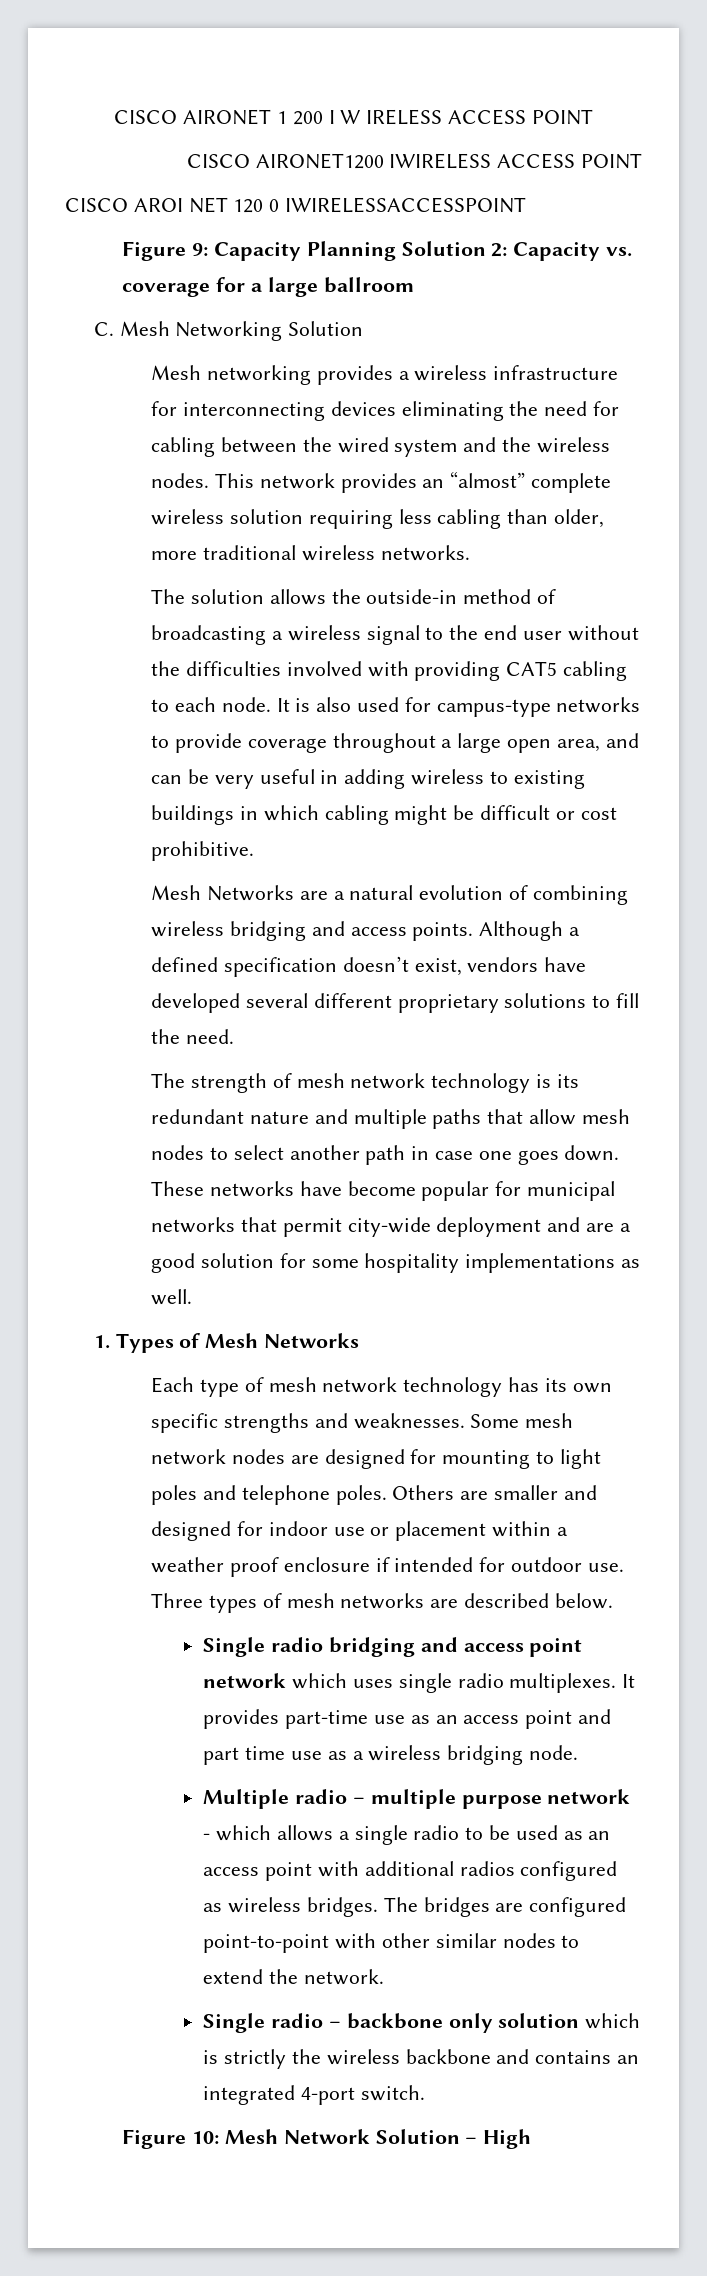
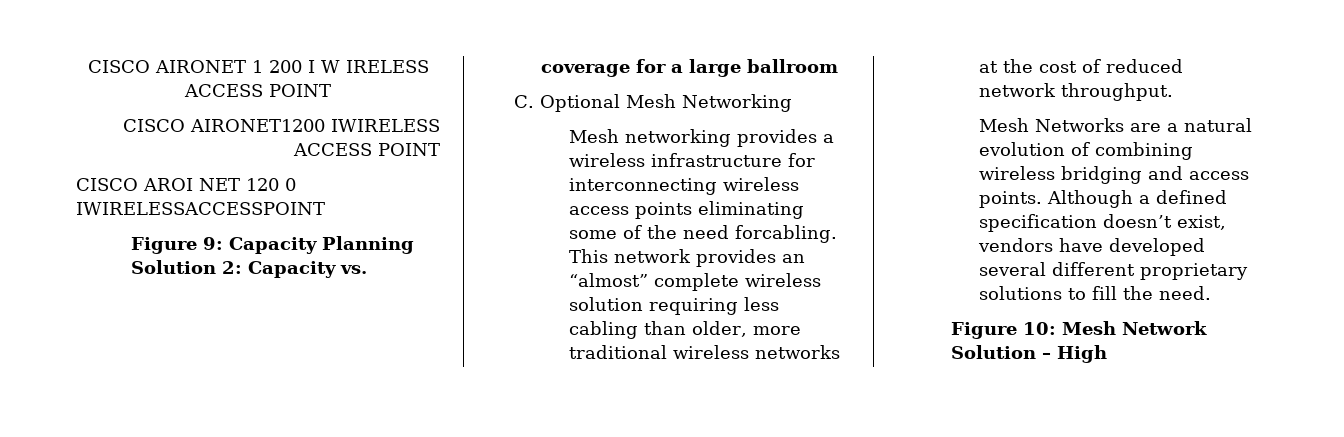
(114, 329) none -> [539,94,620,112] Optional
[288,321,364,336] Solution -> (792, 103) none
[330,401,619,421] [151,437,610,457] [151,473,210,488] devices eliminating the need for cabling between the wired system and the wireless nodes. -> [723,177,800,191] [569,201,805,219] [569,225,838,243] wireless access points eliminating some of the need forcabling.
[380,545,470,561] [151,589,556,605] [151,625,639,645] [151,661,627,681] [151,697,641,717] [151,733,639,753] [151,769,585,789] [151,805,617,825] [151,841,255,861] networks. // The solution allows the outside-in method of broadcasting a wireless signal to the end user without the difficulties involved with providing CAT5 cabling to each node. It is also used for campus-type networks to provide coverage throughout a large open area, and can be very useful in adding wireless to existing buildings in which cabling might be difficult or cost prohibitive. -> [755,345,841,359] [979,59,1184,73] [979,83,1174,101] networks at the cost of reduced network throughput.
[151,1073,579,1093] [151,1109,630,1129] [151,1145,620,1165] [151,1181,615,1201] [151,1217,631,1237] [151,1253,640,1273] [151,1289,193,1305] [93,1333,359,1353] [151,1377,612,1397] [151,1413,574,1433] [151,1449,601,1469] [151,1485,597,1505] [151,1521,568,1541] [151,1557,624,1577] [151,1593,613,1613] [203,1637,583,1657] [203,1673,636,1693] [203,1709,612,1729] [203,1745,579,1765] [203,1789,631,1809] [203,1825,611,1845] [203,1861,618,1881] [203,1897,627,1917] [203,1933,580,1953] [203,1969,385,1985] [203,2013,641,2033] [203,2049,640,2069] [203,2085,426,2105] // The strength of mesh network technology is its redundant nature and multiple paths that allow mesh nodes to select another path in case one goes down. These networks have become popular for municipal networks that permit city-wide deployment and are a good solution for some hospitality implementations as well. // 1. Types of Mesh Networks // Each type of mesh network technology has its own specific strengths and weaknesses. Some mesh network nodes are designed for mounting to light poles and telephone poles. Others are smaller and designed for indoor use or placement within a weather proof enclosure if intended for outdoor use. Three types of mesh networks are described below. // Single radio bridging and access point network which uses single radio multiplexes. It provides part-time use as an access point and part time use as a wireless bridging node. // Multiple radio – multiple purpose network - which allows a single radio to be used as an access point with additional radios configured as wireless bridges. The bridges are configured point-to-point with other similar nodes to extend the network. // Single radio – backbone only solution which is strictly the wireless backbone and contains an integrated 4-port switch. -> (1212, 293) none

